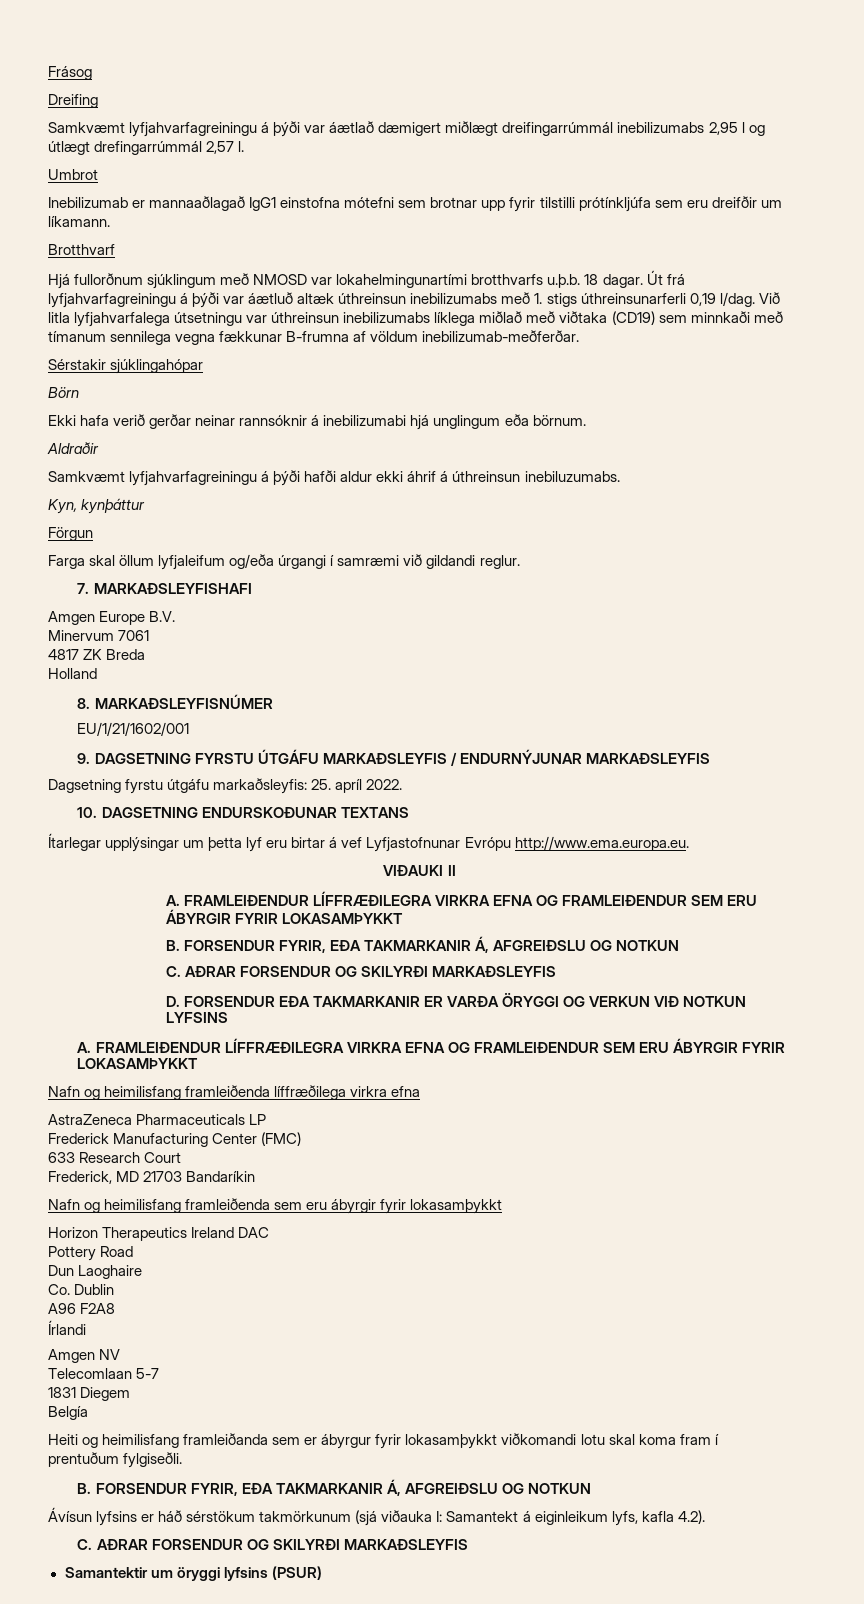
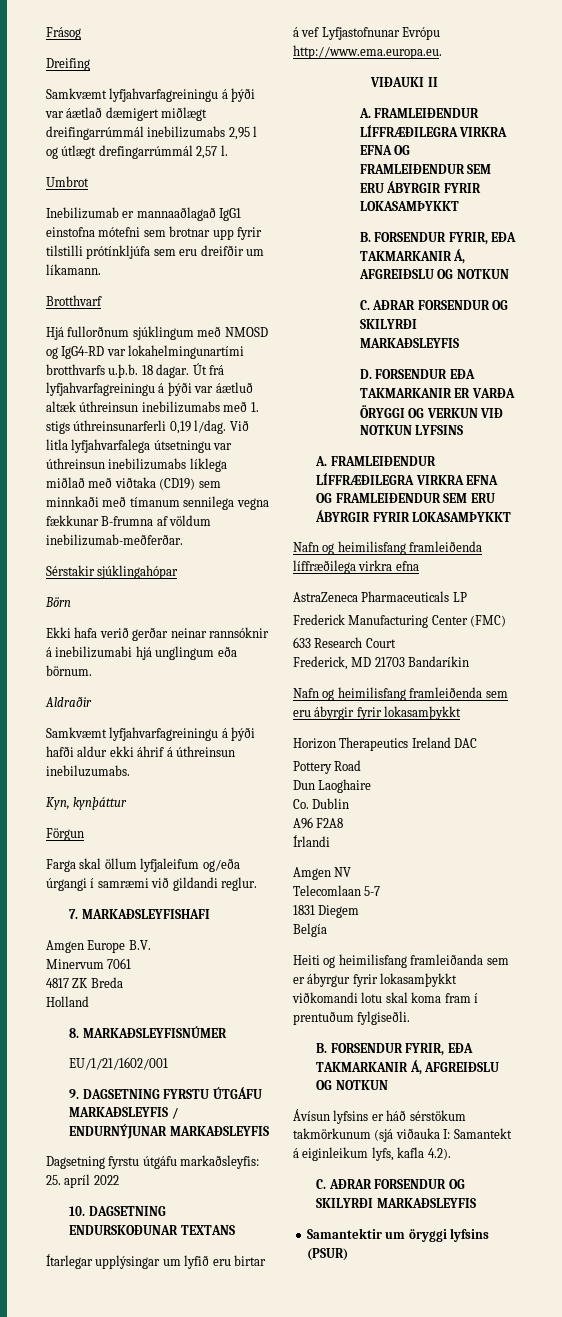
(308, 279) none -> [46,346,105,359] og IgG4-RD
[366,779,403,790] 2022. -> [93,1175,119,1185] 2022
[208,837,263,852] þetta lyf -> [184,1255,210,1269] lyfið

